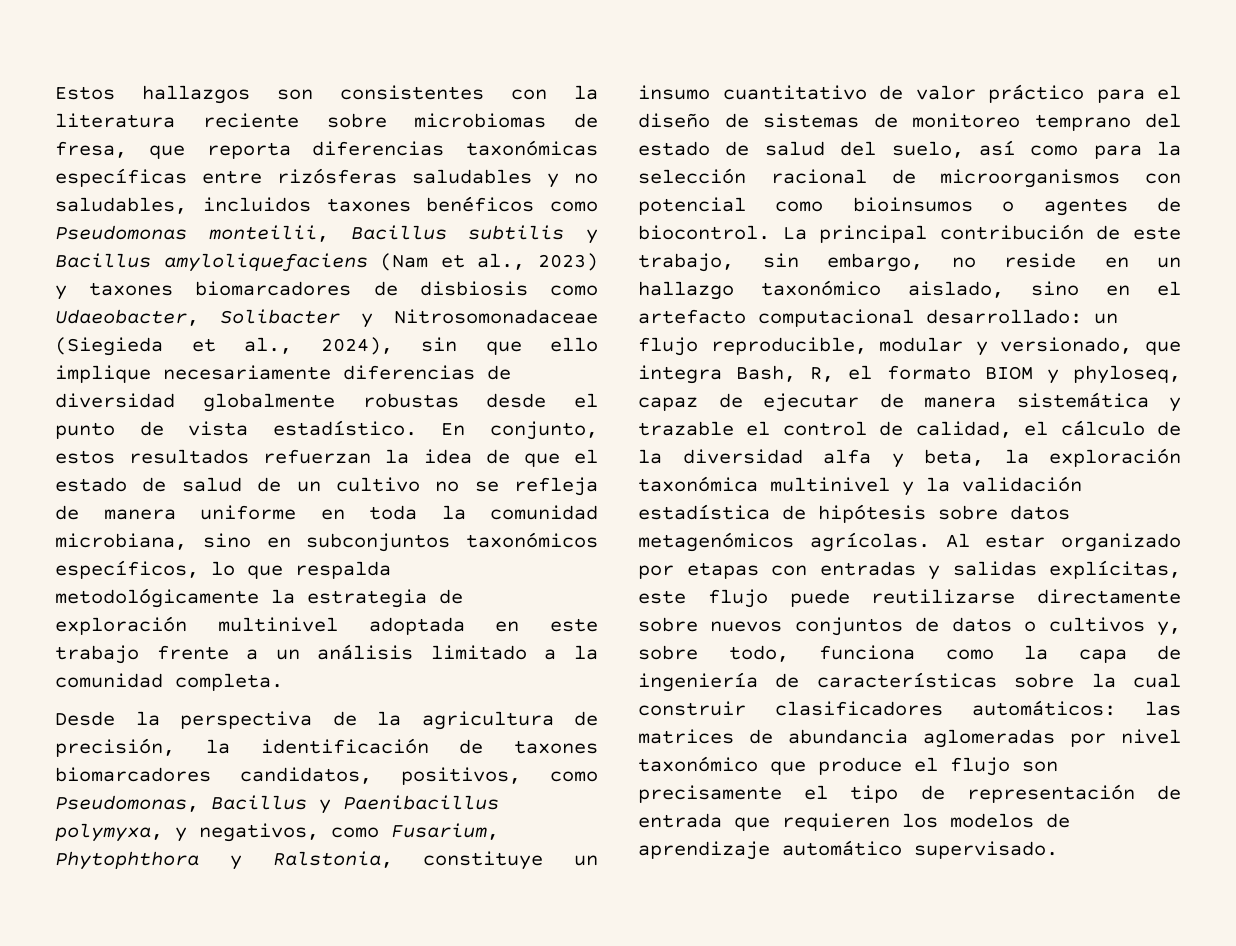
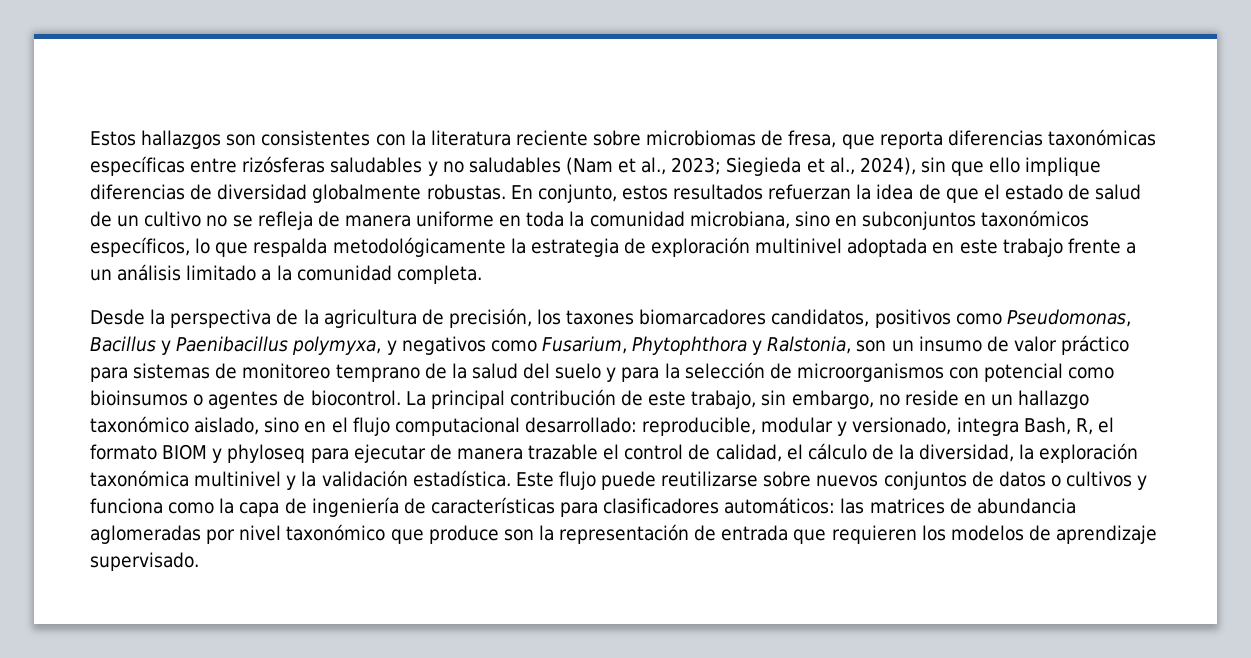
[55,196,598,214] [55,225,598,244] [55,253,599,272] [55,281,598,300] [55,309,598,328] [55,337,163,356] saludables, incluidos taxones benéficos como Pseudomonas monteilii, Bacillus subtilis y Bacillus amyloliquefaciens (Nam et al., 2023) y taxones biomarcadores de disbiosis como Udaeobacter, Solibacter y Nitrosomonadaceae (Siegieda -> [468,157,802,176] saludables (Nam et al., 2023; Siegieda
[163,365,331,380] necesariamente -> (1102, 166) none
[362,393,598,408] [55,420,417,439] robustas desde el punto de vista estadístico. -> [426,184,506,200] robustas.
[205,738,484,754] la identificación de -> [537,309,562,325] los
[401,767,521,785] positivos, -> [874,309,951,328] positivos
[199,823,319,842] negativos, -> [401,336,486,355] negativos
[423,851,544,870] constituye -> [856,340,887,352] son
[722,85,867,100] cuantitativo -> (982, 344) none
[1157,85,1181,100] [638,113,749,128] el diseño de -> (128, 374) none
[1145,113,1181,128] [638,140,1079,158] del estado de salud del suelo, así como -> [424,363,617,382] de la salud del suelo y
[770,169,867,184] racional -> (765, 370) none
[638,309,746,324] artefacto -> [352,417,390,436] flujo
[1094,313,1118,324] [638,337,698,356] un flujo -> (637, 425) none
[1145,341,1181,355] que -> (952, 426) none
[1073,365,1181,384] [638,393,743,411] phyloseq, capaz de -> [227,444,349,463] phyloseq para
[1016,392,1181,412] sistemática y -> (523, 454) none
[682,449,984,468] diversidad alfa y beta, -> [919,444,1015,462] diversidad,
[638,504,1070,523] [638,532,1181,552] [638,560,1181,580] [638,590,686,604] estadística de hipótesis sobre datos metagenómicos agrícolas. Al estar organizado por etapas con entradas y salidas explícitas, este -> [412,470,554,487] estadística. Este
[1037,589,1181,604] directamente -> (759, 479) none
[1157,621,1181,636] [638,645,789,662] y, sobre todo, -> [1137,475,1148,490] y
[1014,673,1181,688] [638,701,746,716] sobre la cual construir -> [560,502,599,517] para
[914,757,1058,776] [638,785,945,803] el flujo son precisamente el tipo de -> [503,525,554,541] son la
[782,840,902,856] automático -> (1158, 534) none

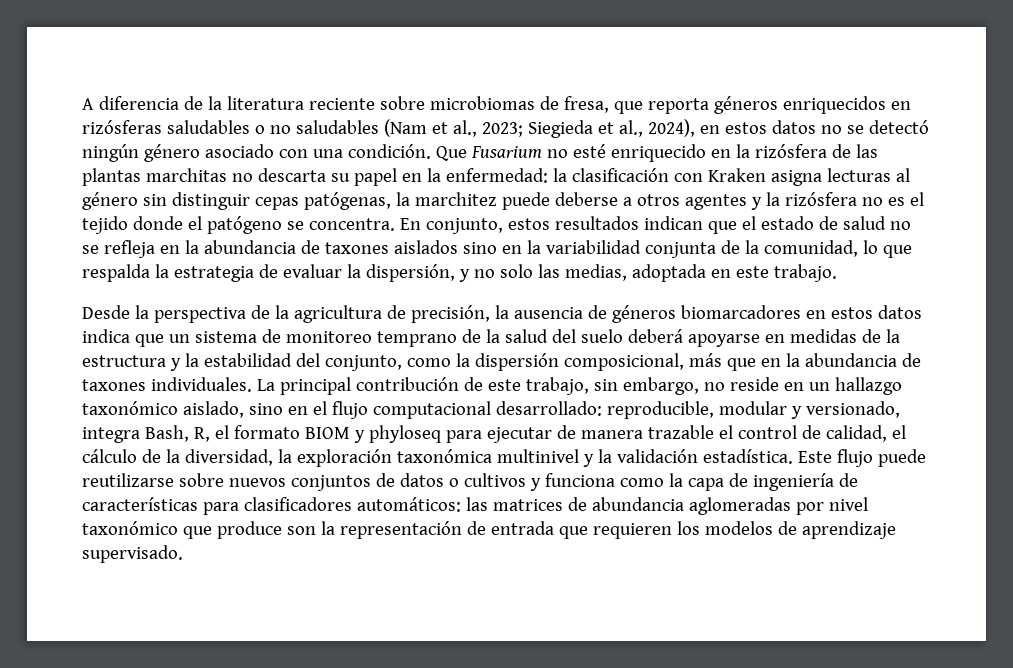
[90,130,406,149] Estos hallazgos son consistentes con -> [82,96,203,110] A diferencia de
[947,129,1156,146] [90,156,238,176] diferencias taxonómicas específicas entre -> [713,96,911,114] géneros enriquecidos en
[427,161,438,176] y -> [254,125,265,134] o
[920,157,1102,176] [90,184,941,203] sin que ello implique diferencias de diversidad globalmente robustas. En conjunto, estos resultados refuerzan la idea de -> [699,120,929,134] [82,144,878,162] [82,168,910,186] [82,192,924,210] [82,216,703,234] en estos datos no se detectó ningún género asociado con una condición. Que Fusarium no esté enriquecido en la rizósfera de las plantas marchitas no descarta su papel en la enfermedad: la clasificación con Kraken asigna lecturas al género sin distinguir cepas patógenas, la marchitez puede deberse a otros agentes y la rizósfera no es el tejido donde el patógeno se concentra. En conjunto, estos resultados indican
[90,210,1090,230] [90,237,190,257] de un cultivo no se refleja de manera uniforme en toda la comunidad microbiana, sino en subconjuntos taxonómicos específicos, -> [889,221,911,230] [82,240,858,258] no se refleja en la abundancia de taxones aislados sino en la variabilidad conjunta de la comunidad,
[332,237,506,257] metodológicamente -> (150, 273) none
[651,237,1136,257] [90,264,482,284] exploración multinivel adoptada en este trabajo frente a un análisis limitado a la comunidad completa. -> [282,264,837,282] evaluar la dispersión, y no solo las medias, adoptada en este trabajo.
[537,309,1131,328] [90,335,1130,355] [90,363,211,382] los taxones biomarcadores candidatos, positivos como Pseudomonas, Bacillus y Paenibacillus polymyxa, y negativos como Fusarium, Phytophthora y Ralstonia, son un insumo de valor práctico para sistemas -> [494,305,922,323] [82,329,257,347] la ausencia de géneros biomarcadores en estos datos indica que un sistema
[606,362,1115,382] [90,390,401,409] y para la selección de microorganismos con potencial como bioinsumos o agentes de biocontrol. -> [627,329,900,347] [82,353,921,371] [82,377,252,392] deberá apoyarse en medidas de la estructura y la estabilidad del conjunto, como la dispersión composicional, más que en la abundancia de taxones individuales.

